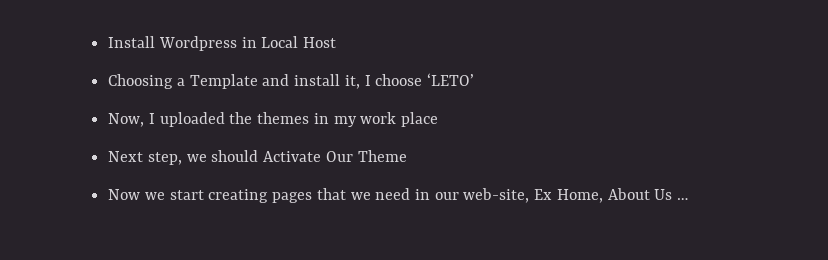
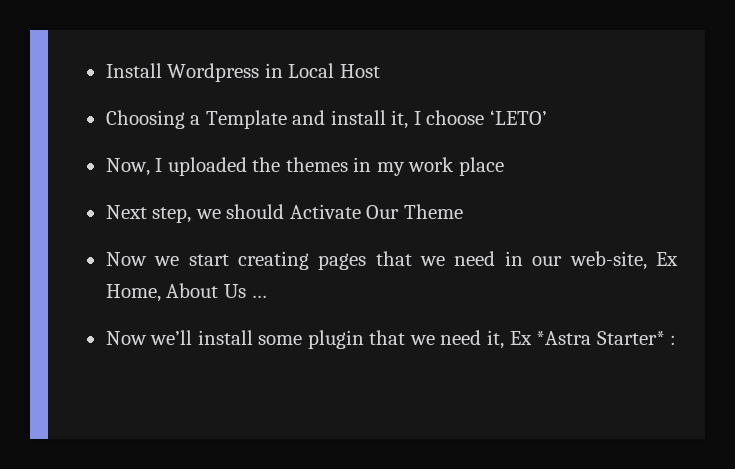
(689, 199) none -> [105,330,677,349] // Now we’ll install some plugin that we need it, Ex *Astra Starter* :

